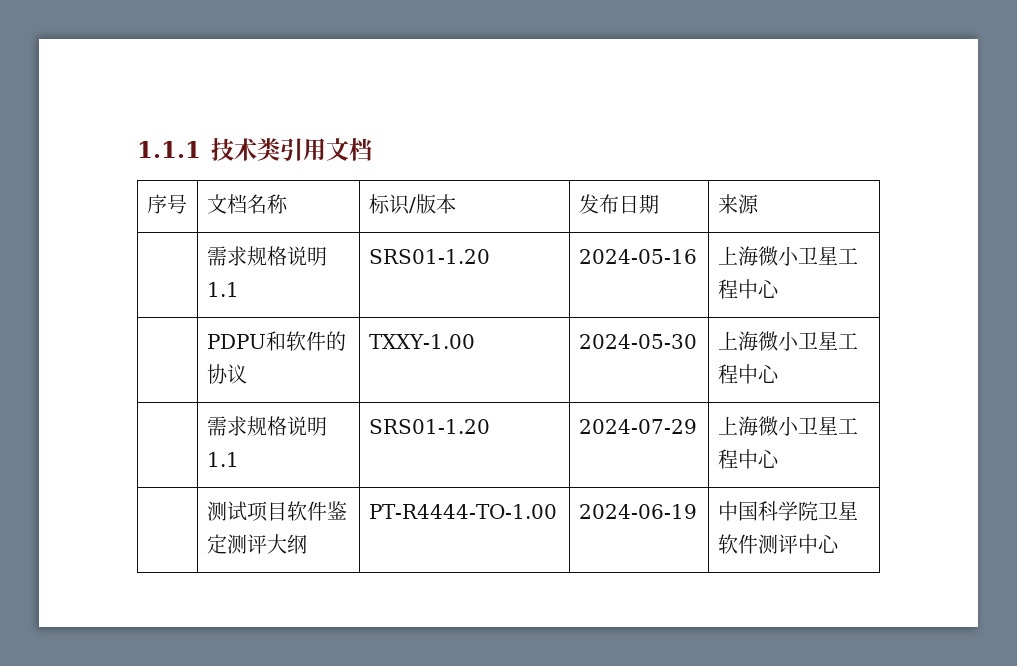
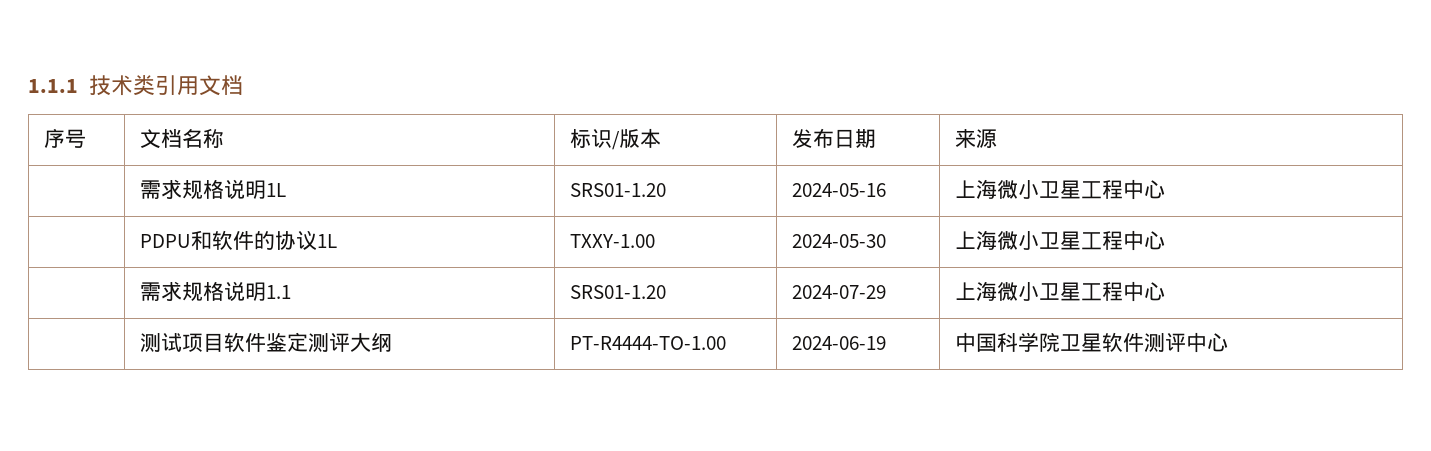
[207,282,240,297] 1.1 -> [266,183,287,197] 1L
(248, 374) none -> [317,234,338,248] 1L

